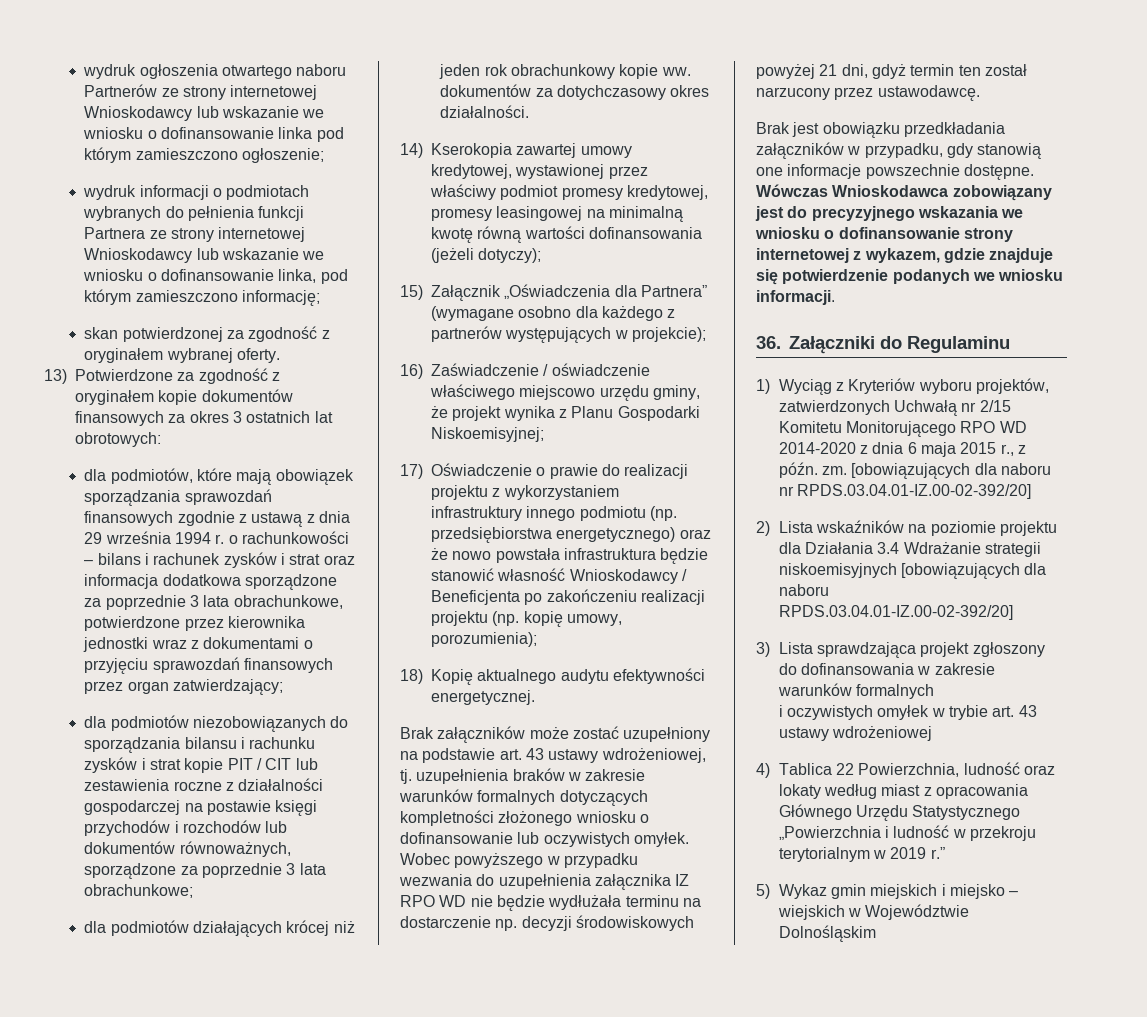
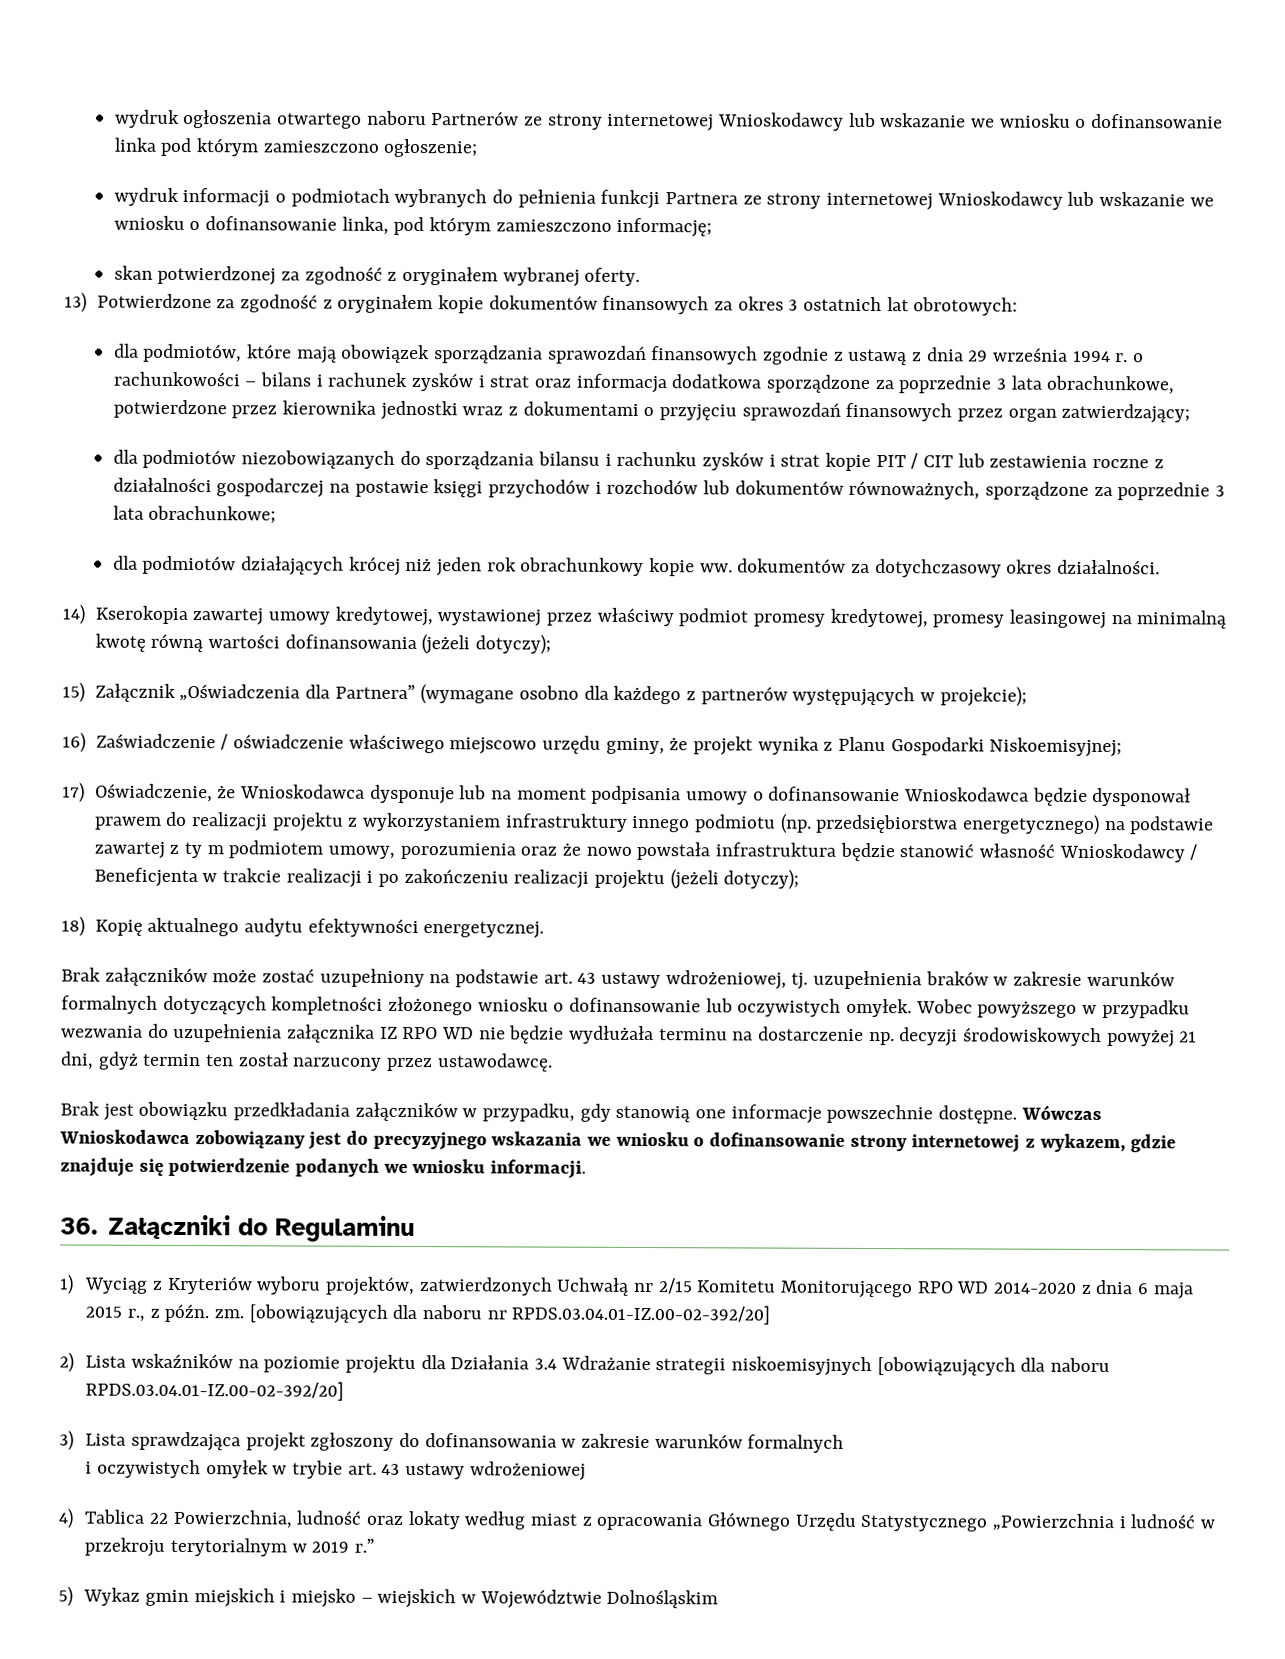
[431,463,598,479] Oświadczenie o prawie -> [94,783,1192,807] [93,816,162,830] Oświadczenie, że Wnioskodawca dysponuje lub na moment podpisania umowy o dofinansowanie Wnioskodawca będzie dysponował prawem
(676, 534) none -> [1104,816,1215,835] [93,840,516,860] na podstawie zawartej z ty m podmiotem umowy, porozumienia
[524,589,705,605] [431,611,622,627] [431,632,537,647] po zakończeniu realizacji projektu (np. kopię umowy, porozumienia); -> [202,868,800,890] w trakcie realizacji i po zakończeniu realizacji projektu (jeżeli dotyczy);

